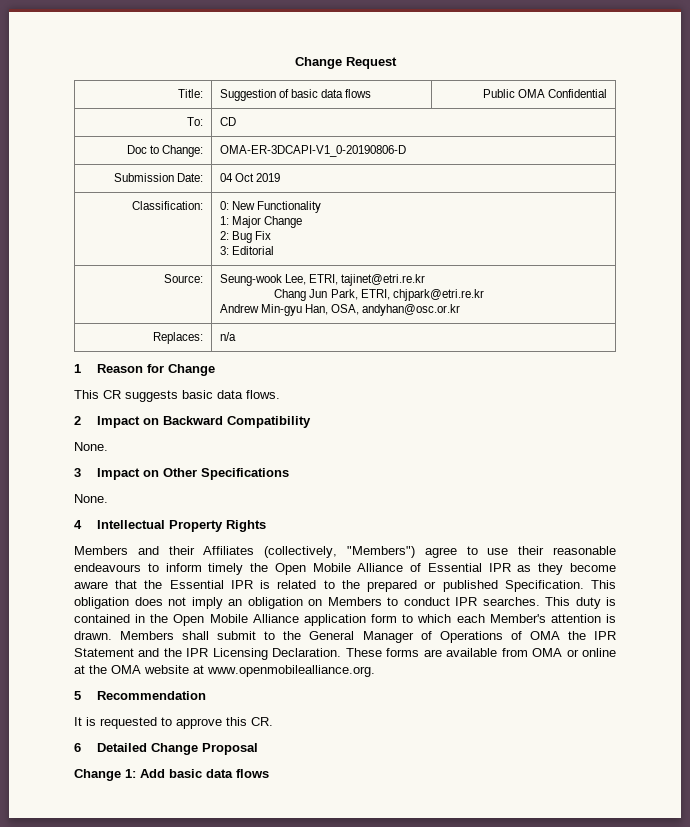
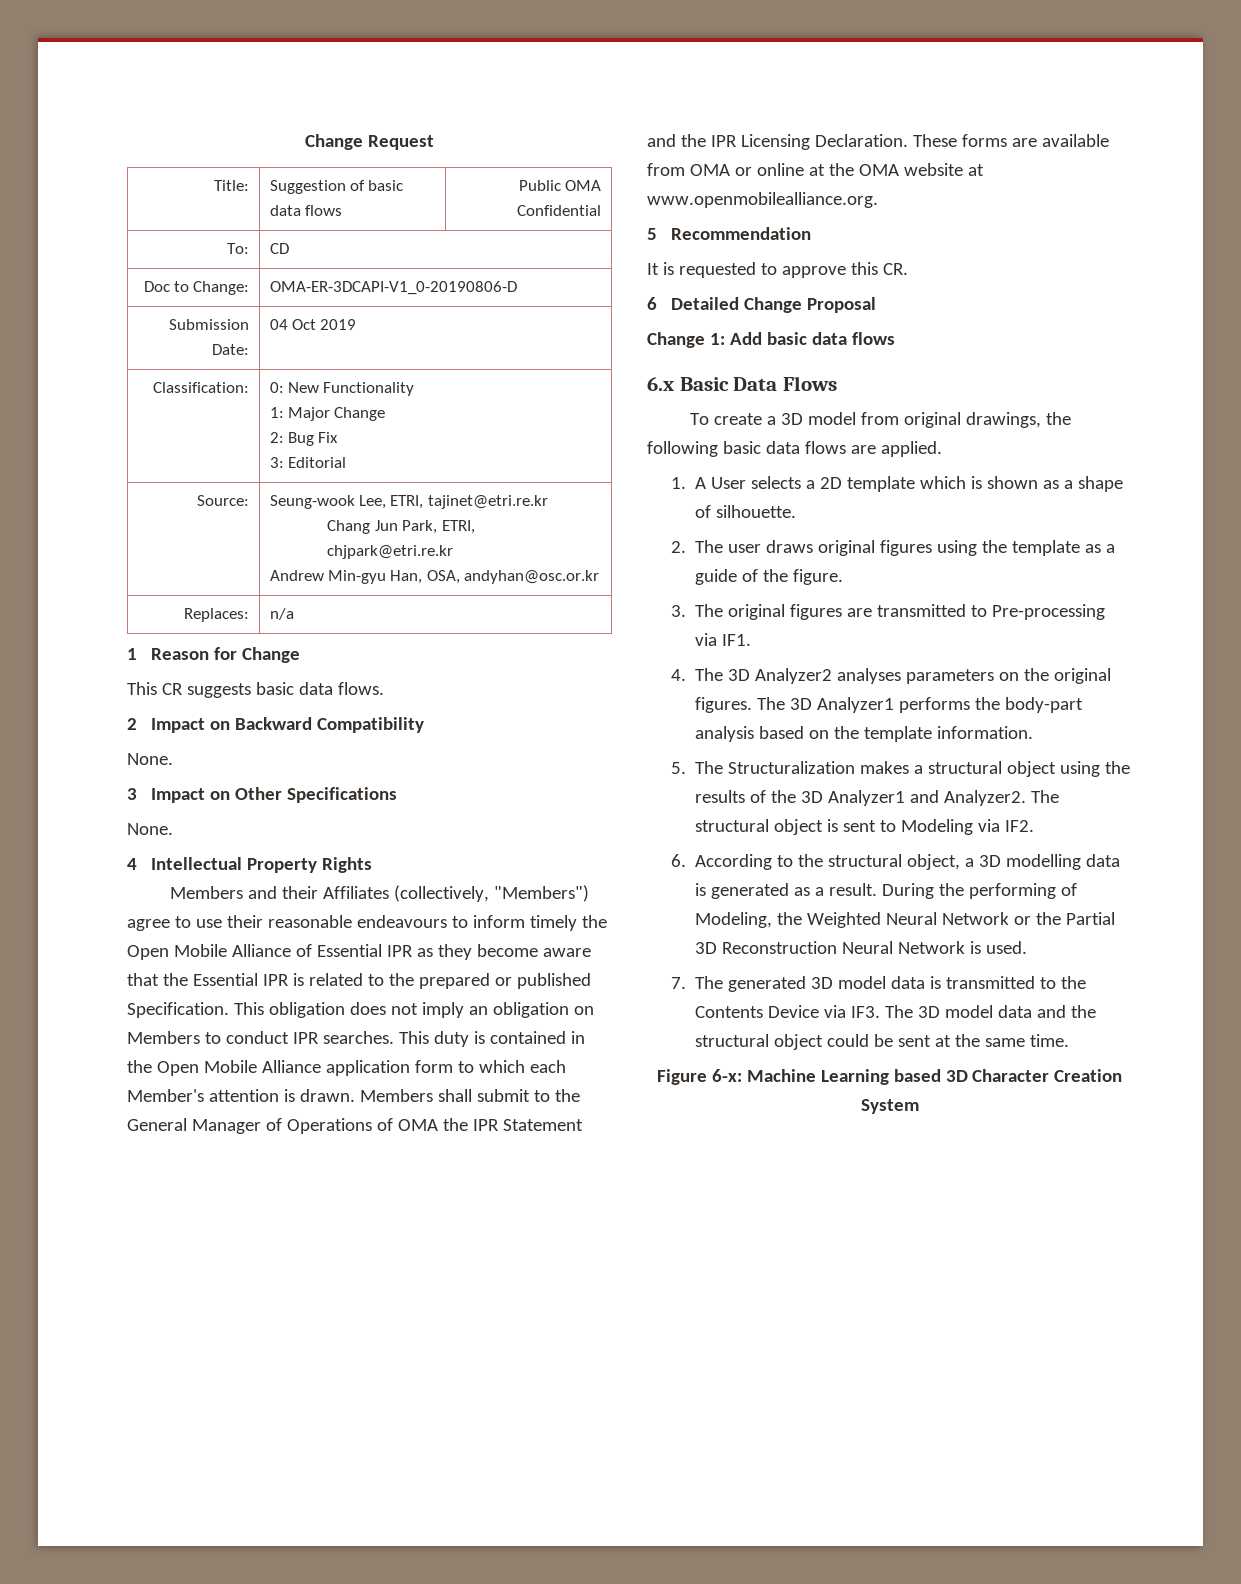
(269, 773) none -> [647,376,837,391] [690,412,1072,428] [647,441,942,457] [671,476,1124,492] [695,505,797,518] [671,540,1116,556] [695,569,844,585] [671,604,1106,620] [695,633,752,646] [671,668,1112,684] [695,697,1084,713] [695,726,1034,742] [671,761,1131,777] [695,790,1060,806] [695,819,1035,835] [671,854,1121,870] [695,883,1078,899] [695,912,1116,928] [695,941,1028,954] [671,976,1087,992] [695,1005,1097,1018] [695,1034,1070,1050] [656,1069,1123,1085] [860,1099,919,1114] // 6.x Basic Data Flows // To create a 3D model from original drawings, the following basic data flows are applied. // 1. A User selects a 2D template which is shown as a shape of silhouette. // 2. The user draws original figures using the template as a guide of the figure. // 3. The original figures are transmitted to Pre-processing via IF1. // 4. The 3D Analyzer2 analyses parameters on the original figures. The 3D Analyzer1 performs the body-part analysis based on the template information. // 5. The Structuralization makes a structural object using the results of the 3D Analyzer1 and Analyzer2. The structural object is sent to Modeling via IF2. // 6. According to the structural object, a 3D modelling data is generated as a result. During the performing of Modeling, the Weighted Neural Network or the Partial 3D Reconstruction Neural Network is used. // 7. The generated 3D model data is transmitted to the Contents Device via IF3. The 3D model data and the structural object could be sent at the same time. // Figure 6-x: Machine Learning based 3D Character Creation System

